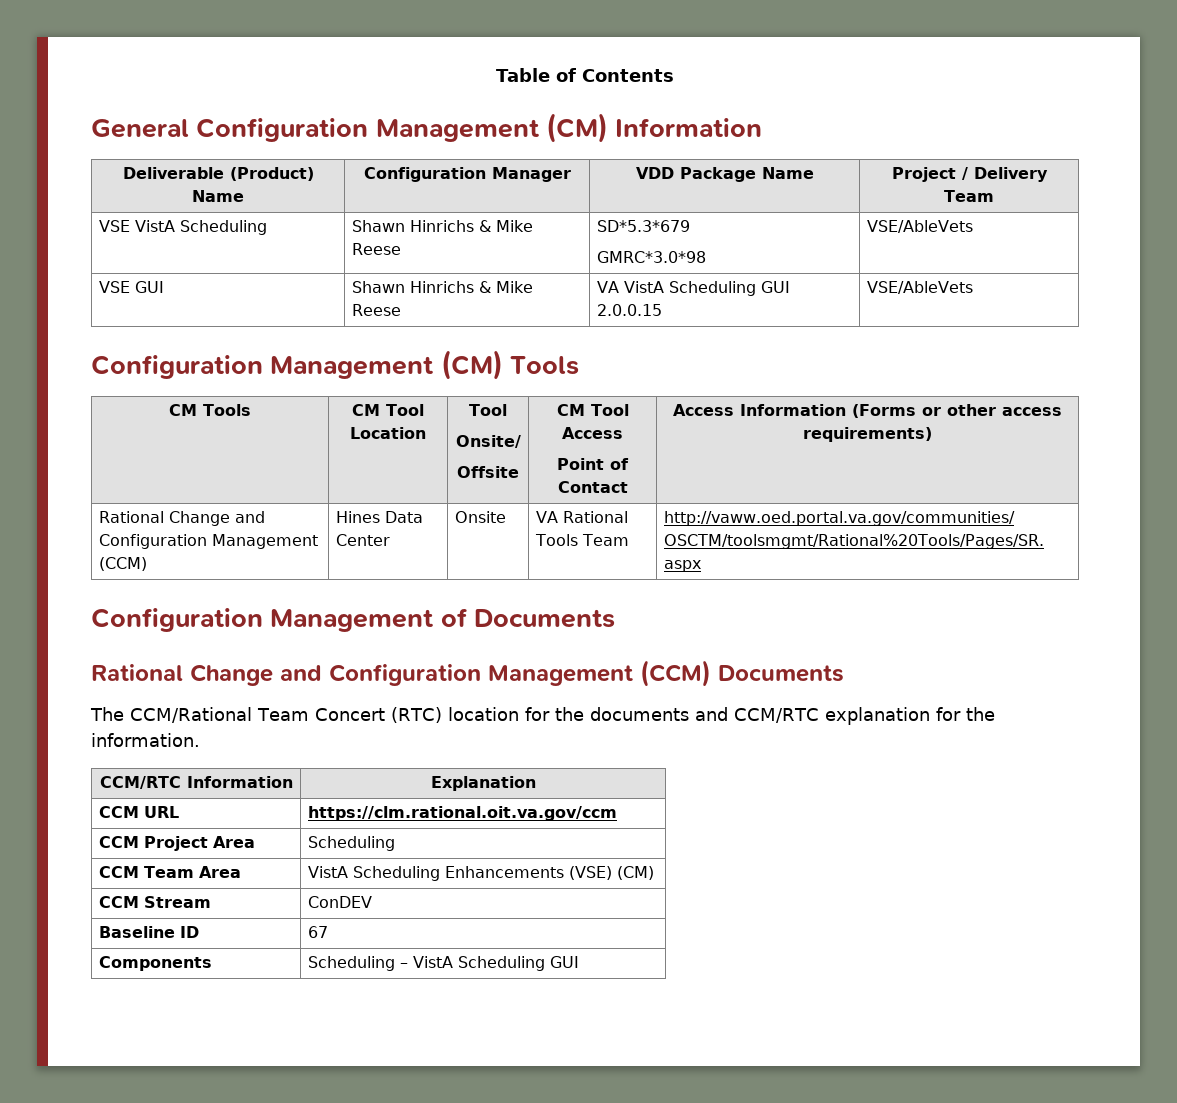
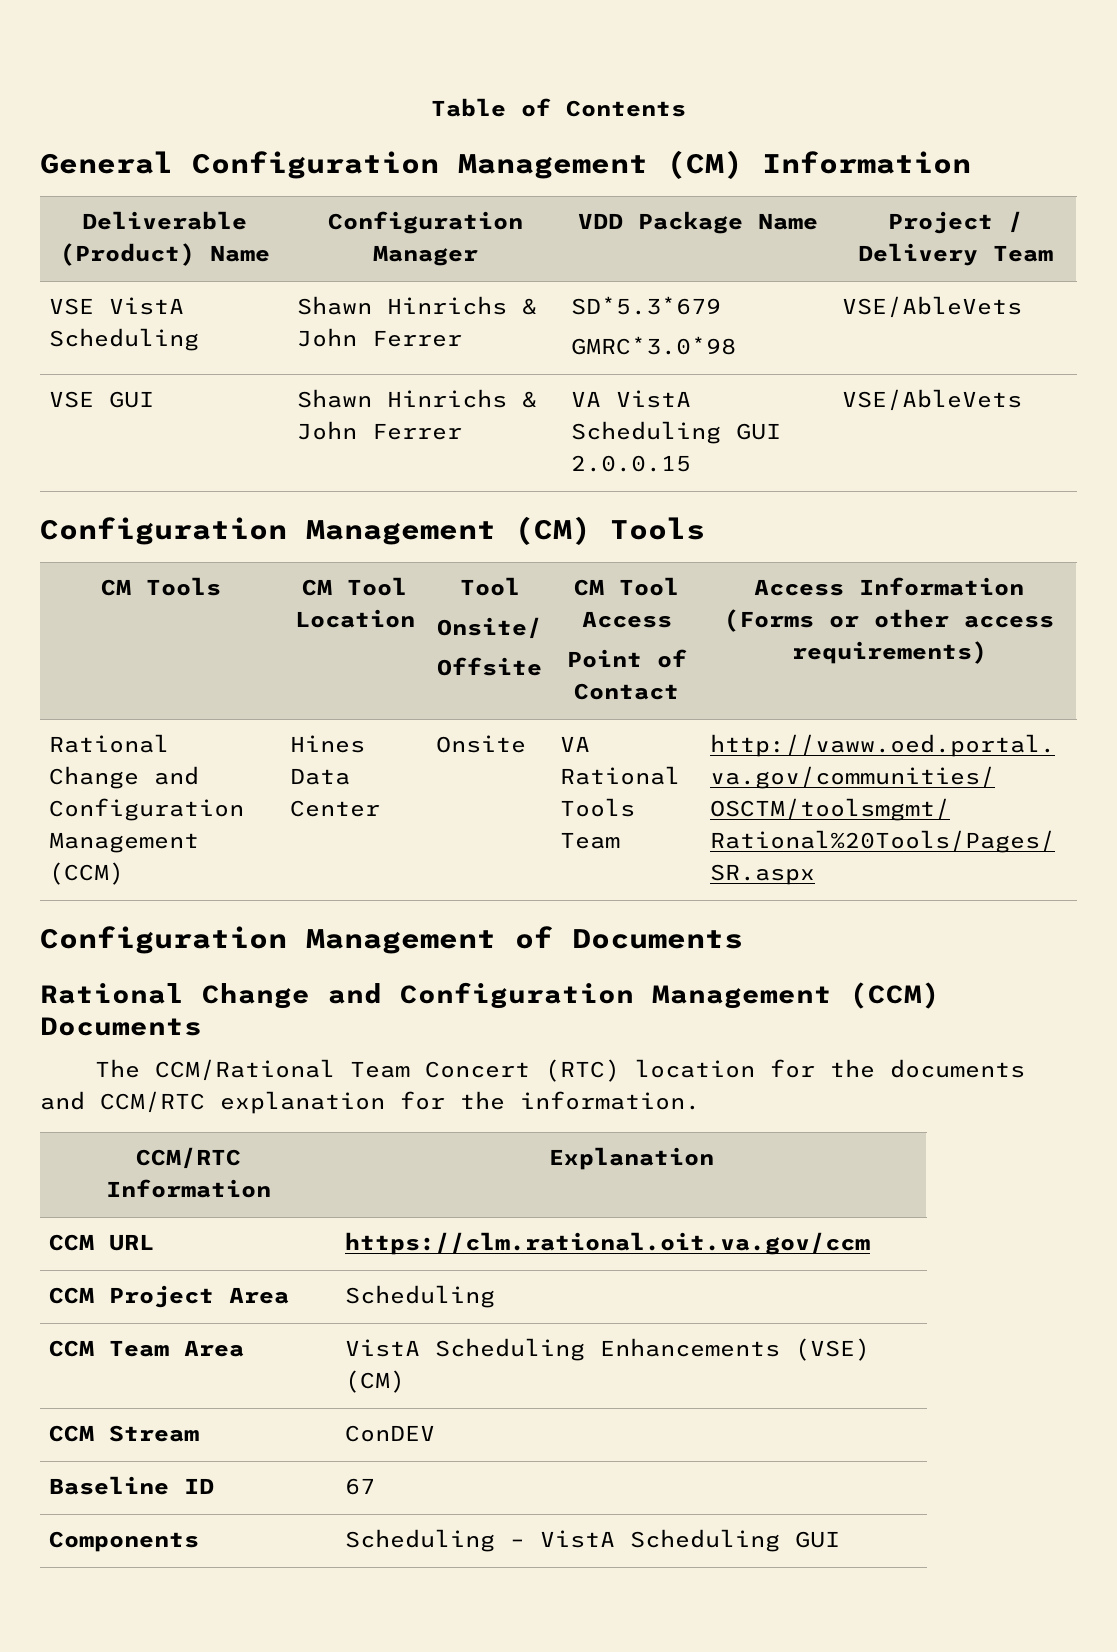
[495,220,533,232] [351,243,401,255] Mike Reese -> [297,328,463,347] John Ferrer
[495,281,533,293] [351,304,401,316] Mike Reese -> [297,421,463,440] John Ferrer

